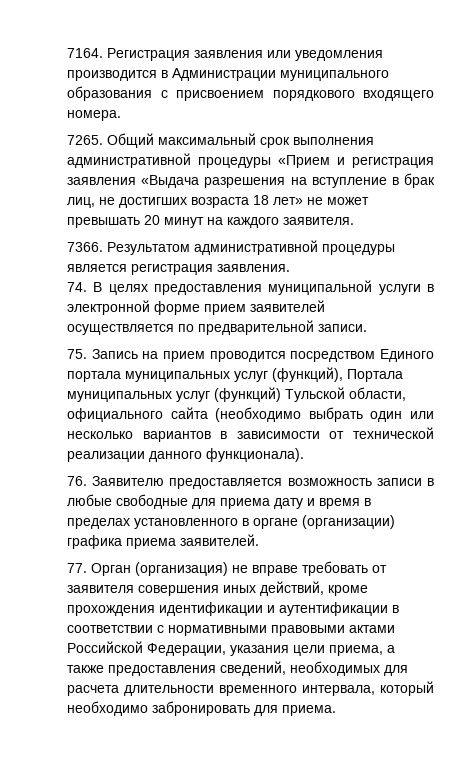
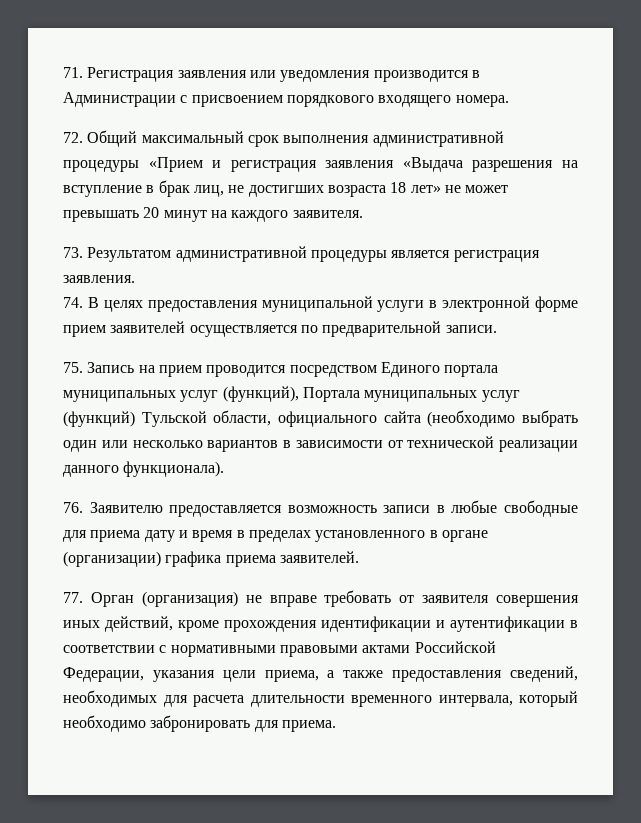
[67,48,103,58] 7164. -> [63,67,83,78] 71.
[280,70,389,81] [67,86,152,101] муниципального образования -> (176, 99) none
[67,135,103,145] 7265. -> [63,132,83,143] 72.
[67,242,103,252] 7366. -> [63,247,83,258] 73.

